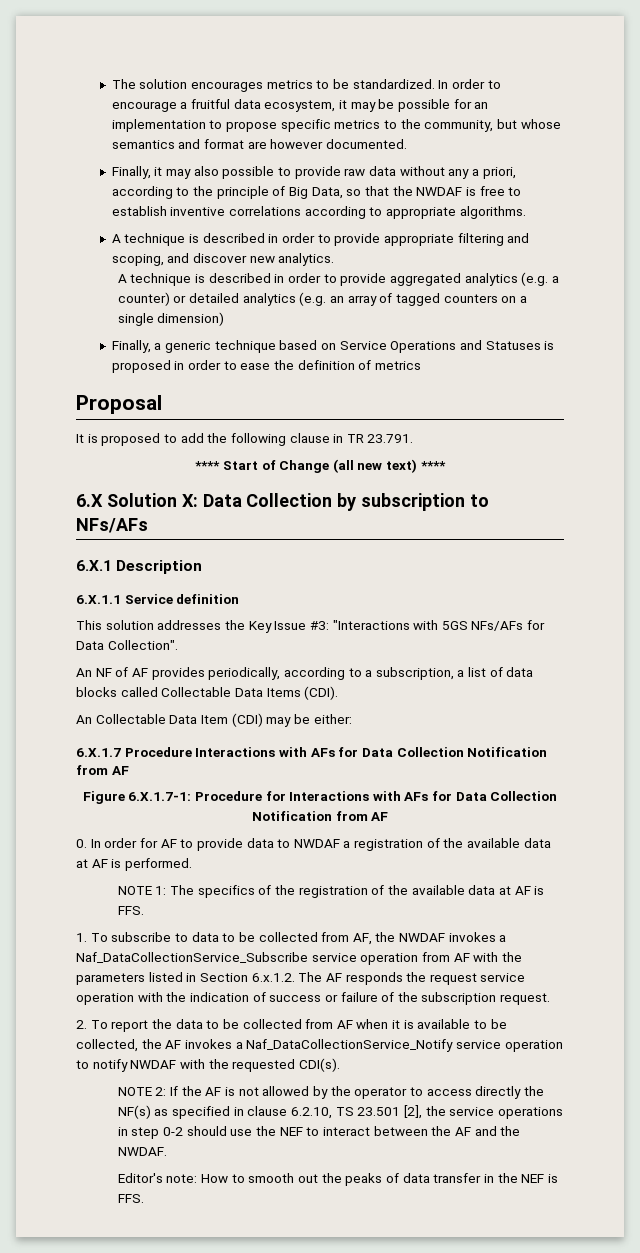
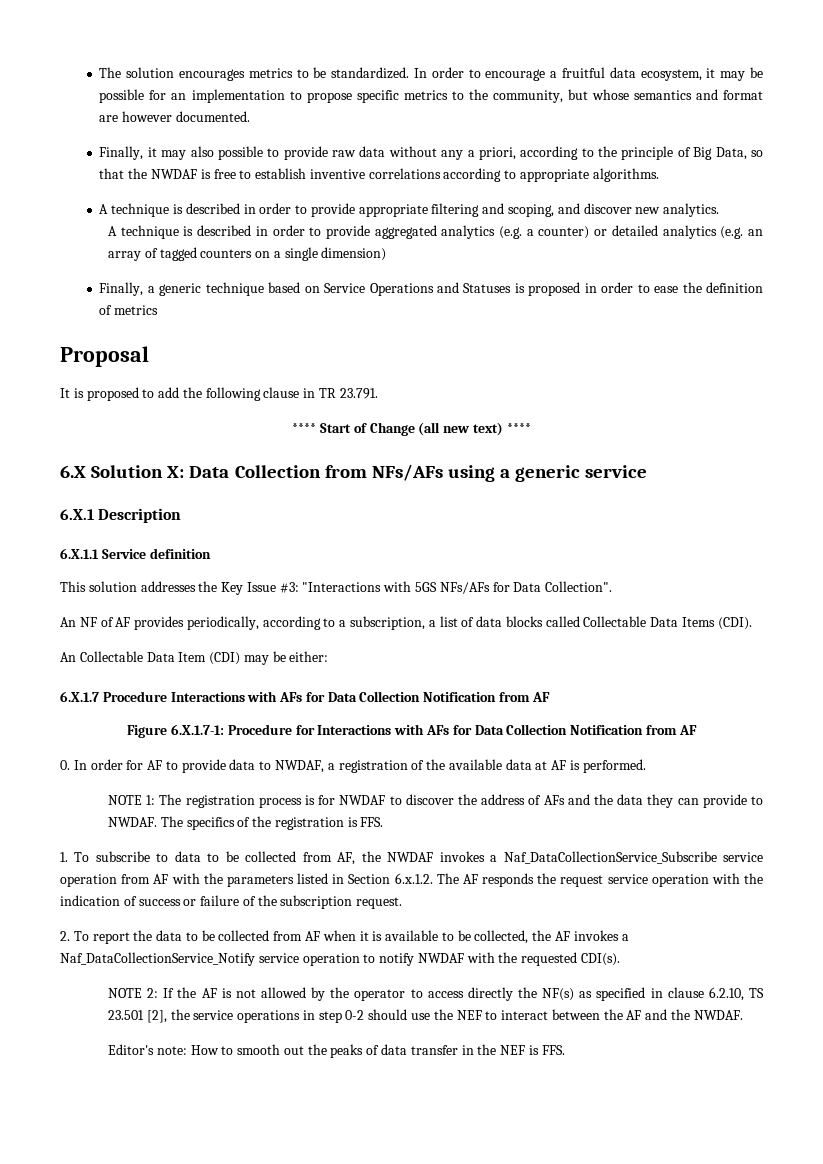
[337,493,490,511] [76,518,148,533] by subscription to NFs/AFs -> [324,464,648,482] from NFs/AFs using a generic service
[293,839,340,848] NWDAF -> [275,760,325,773] NWDAF,
[197,885,531,898] specifics of the registration of the available data at AF -> [185,794,764,808] [107,816,344,830] registration process is for NWDAF to discover the address of AFs and the data they can provide to NWDAF. The specifics of the registration

